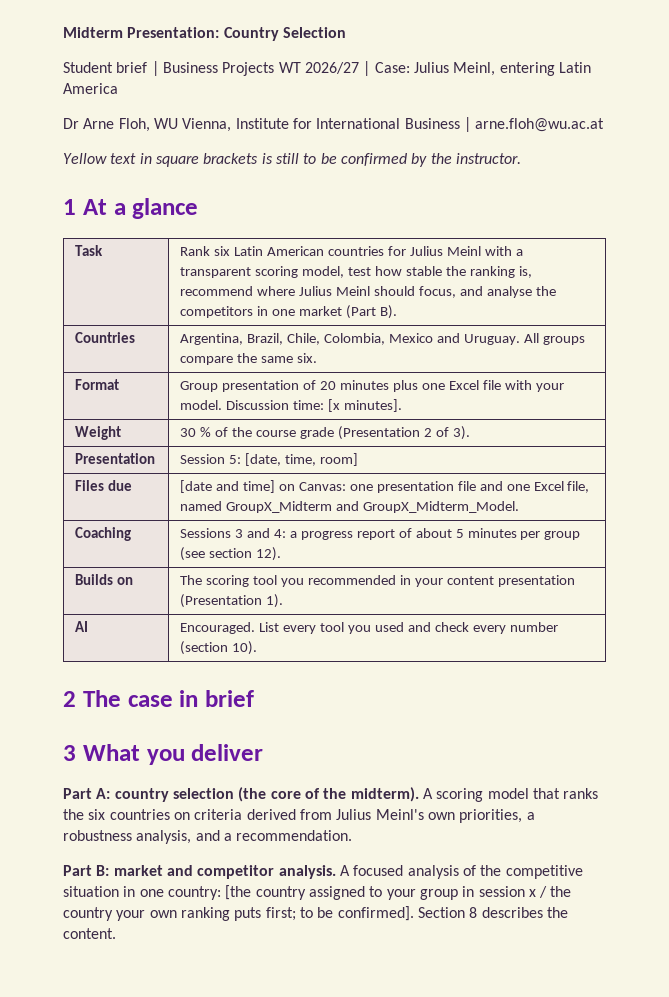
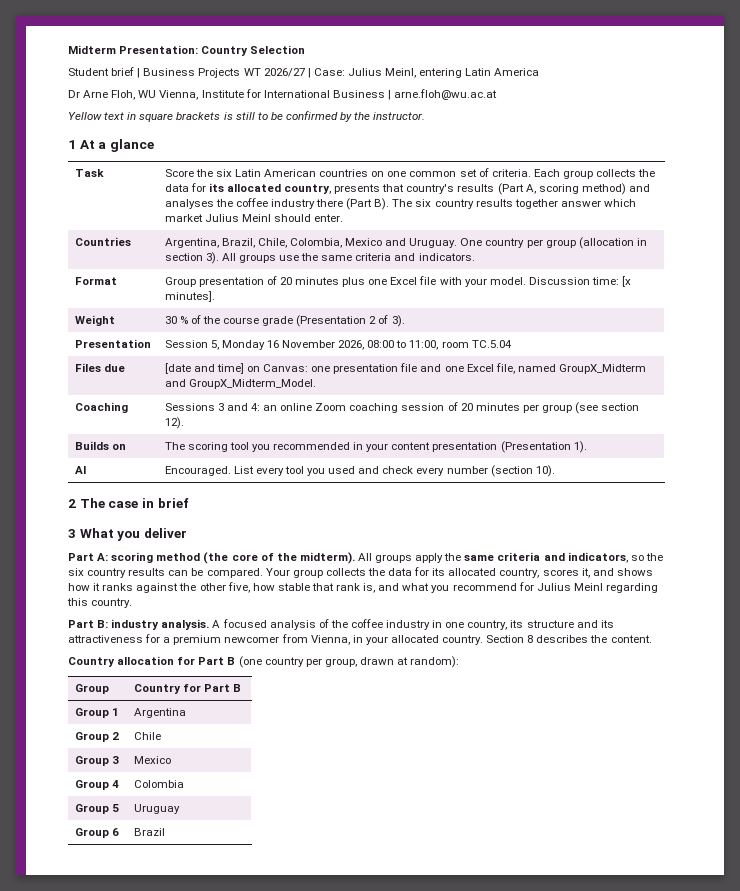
[180,246,211,256] Rank -> [164,169,213,177] Score the
[387,246,523,256] [180,266,532,278] [180,286,556,298] [180,305,397,319] for Julius Meinl with a transparent scoring model, test how stable the ranking is, recommend where Julius Meinl should focus, and analyse the competitors in one market (Part B). -> [371,168,656,179] [164,183,650,195] [164,198,636,210] [164,214,343,222] on one common set of criteria. Each group collects the data for its allocated country, presents that country's results (Part A, scoring method) and analyses the coffee industry there (Part B). The six country results together answer which market Julius Meinl should enter.
[523,333,585,345] [180,353,318,365] All groups compare the same six. -> [460,237,647,249] [164,252,475,264] One country per group (allocation in section 3). All groups use the same criteria and indicators.
[229,453,359,466] 5: [date, time, room] -> [210,340,512,350] 5, Monday 16 November 2026, 08:00 to 11:00, room TC.5.04
[290,528,464,540] a progress report of about 5 -> [262,402,473,413] an online Zoom coaching session of 20
[114,788,234,802] country selection -> [111,552,201,563] scoring method
[422,788,599,802] [63,809,535,823] [63,830,353,844] A scoring model that ranks the six countries on criteria derived from Julius Meinl's own priorities, a robustness analysis, and a recommendation. -> [357,552,663,563] [68,567,653,578] [68,582,658,593] [67,598,133,608] All groups apply the same criteria and indicators, so the six country results can be compared. Your group collects the data for its allocated country, scores it, and shows how it ranks against the other five, how stable that rank is, and what you recommend for Julius Meinl regarding this country.
[113,865,275,879] market and competitor -> [111,619,160,630] industry
[505,865,583,879] [63,885,572,900] [63,906,414,921] competitive situation in one country: [the country assigned to your group in session x / the country your own ranking puts first; to be confirmed]. -> [350,619,614,630] [68,634,484,645] coffee industry in one country, its structure and its attractiveness for a premium newcomer from Vienna, in your allocated country.
(116, 933) none -> [68,656,460,668] [74,684,109,694] [133,684,241,694] [74,708,119,718] [133,708,186,718] [74,732,119,742] [133,732,161,740] [74,756,119,766] [133,756,171,764] [74,780,119,790] [133,780,184,788] [74,804,119,814] [133,804,180,814] [74,828,119,838] [133,828,165,836] // Country allocation for Part B (one country per group, drawn at random): // Group | Country for Part B // Group 1 | Argentina // Group 2 | Chile // Group 3 | Mexico // Group 4 | Colombia // Group 5 | Uruguay // Group 6 | Brazil

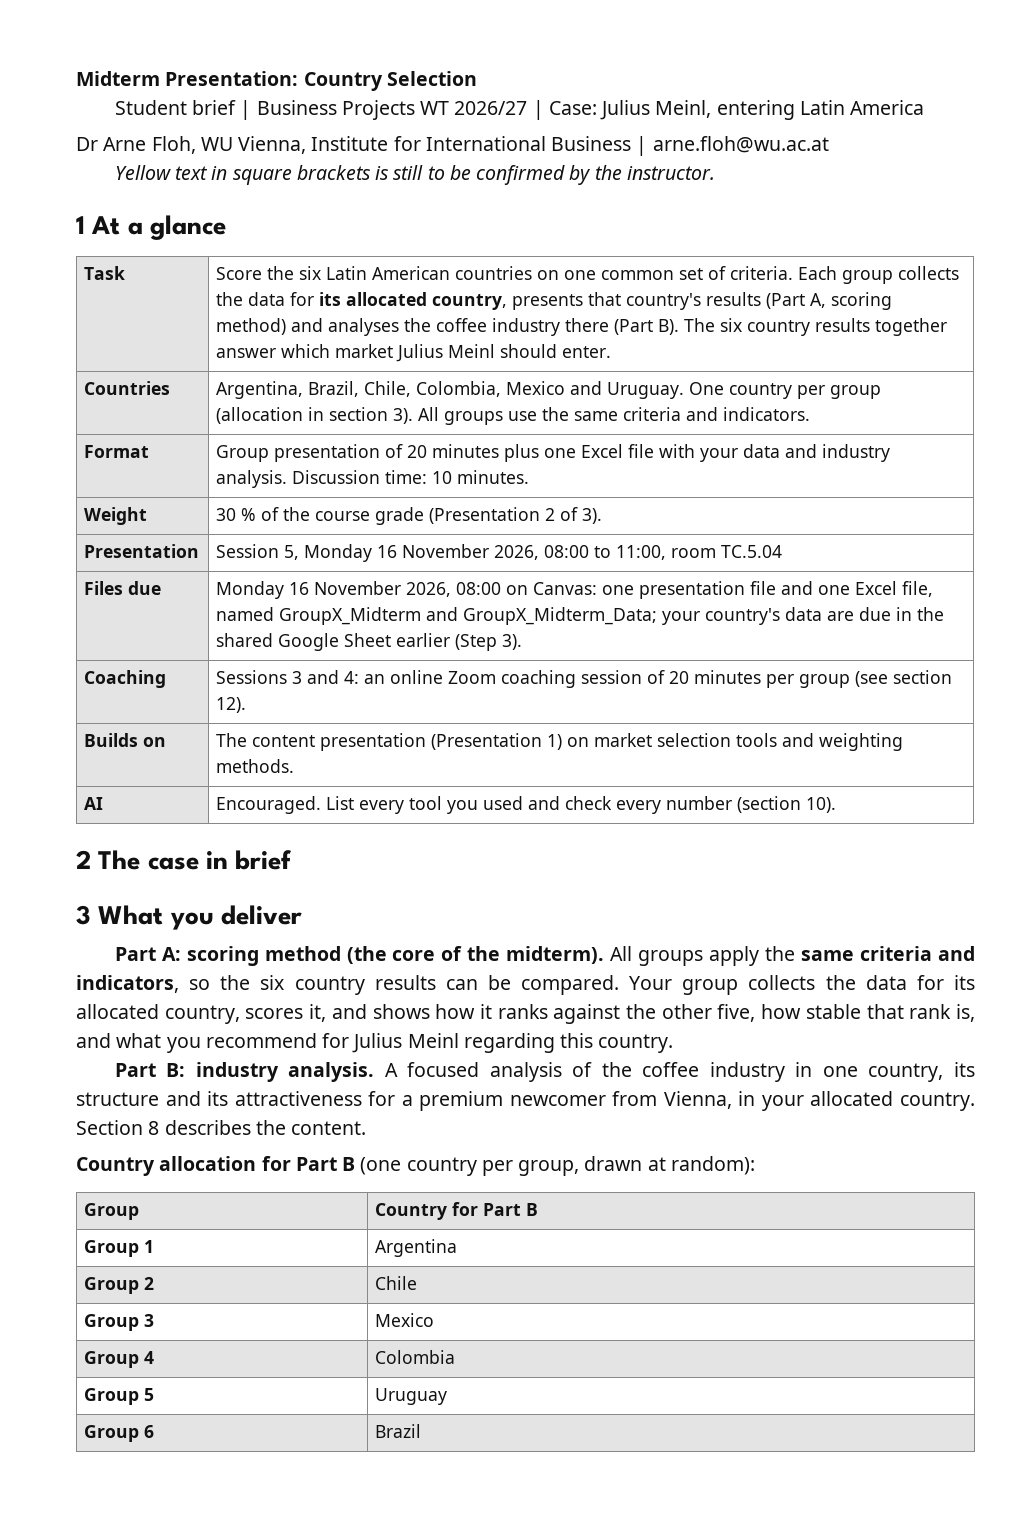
[489,276,632,287] [164,291,215,302] model. Discussion time: [x minutes]. -> [743,444,891,462] [216,470,530,488] data and industry analysis. Discussion time: 10 minutes.
[164,363,244,374] [date and time] -> [216,581,502,599] Monday 16 November 2026, 08:00
[188,379,316,389] GroupX_Midterm_Model. -> [463,607,945,625] [216,633,523,651] GroupX_Midterm_Data; your country's data are due in the shared Google Sheet earlier (Step 3).
[187,441,587,453] scoring tool you recommended in your content presentation (Presentation 1). -> [252,733,904,751] [216,759,295,773] content presentation (Presentation 1) on market selection tools and weighting methods.

